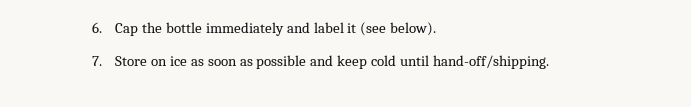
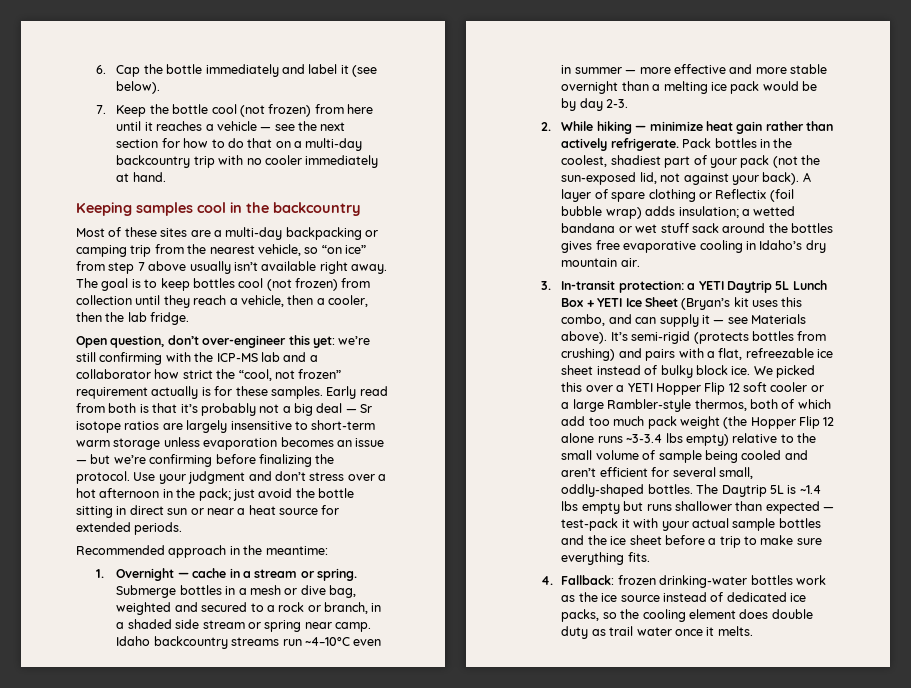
[114,55,550,69] Store on ice as soon as possible and keep cold until hand-off/shipping. -> [116,104,374,117] [116,121,346,131] [116,138,363,151] [116,155,379,168] [116,172,166,182] [76,202,361,216] [76,227,378,240] [76,244,366,257] [76,261,387,274] [76,278,371,291] [76,295,368,308] [76,312,190,325] [76,335,371,348] [76,352,318,365] [76,369,342,381] [76,386,388,399] [76,403,373,416] [76,420,376,433] [76,437,385,450] [76,454,335,467] [76,471,386,484] [76,488,354,501] [76,505,340,518] [76,522,183,535] [76,545,328,558] [96,568,358,581] [116,585,357,598] [116,602,382,615] [116,619,372,632] [116,636,382,649] [561,64,828,74] [561,81,818,94] [561,98,629,111] [541,121,834,134] [561,138,793,151] [561,155,821,168] [561,172,811,185] [561,189,794,202] [561,206,796,219] [561,223,834,233] [561,240,826,253] [561,258,640,267] [541,280,827,293] [561,297,803,310] [561,314,807,327] [561,331,827,344] [561,348,834,361] [561,365,816,378] [561,382,824,395] [561,399,831,412] [561,416,835,429] [561,433,817,446] [561,450,808,463] [561,467,753,479] [561,484,821,497] [561,501,835,514] [561,518,821,531] [561,535,822,548] [561,552,650,565] [541,575,826,588] [561,592,807,602] [561,609,813,622] [561,626,753,639] Keep the bottle cool (not frozen) from here until it reaches a vehicle — see the next section for how to do that on a multi-day backcountry trip with no cooler immediately at hand. // Keeping samples cool in the backcountry // Most of these sites are a multi-day backpacking or camping trip from the nearest vehicle, so “on ice” from step 7 above usually isn’t available right away. The goal is to keep bottles cool (not frozen) from collection until they reach a vehicle, then a cooler, then the lab fridge. // Open question, don’t over-engineer this yet: we’re still confirming with the ICP-MS lab and a collaborator how strict the “cool, not frozen” requirement actually is for these samples. Early read from both is that it’s probably not a big deal — Sr isotope ratios are largely insensitive to short-term warm storage unless evaporation becomes an issue — but we’re confirming before finalizing the protocol. Use your judgment and don’t stress over a hot afternoon in the pack; just avoid the bottle sitting in direct sun or near a heat source for extended periods. // Recommended approach in the meantime: // 1. Overnight — cache in a stream or spring. Submerge bottles in a mesh or dive bag, weighted and secured to a rock or branch, in a shaded side stream or spring near camp. Idaho backcountry streams run ~4–10°C even in summer — more effective and more stable overnight than a melting ice pack would be by day 2-3. // 2. While hiking — minimize heat gain rather than actively refrigerate. Pack bottles in the coolest, shadiest part of your pack (not the sun-exposed lid, not against your back). A layer of spare clothing or Reflectix (foil bubble wrap) adds insulation; a wetted bandana or wet stuff sack around the bottles gives free evaporative cooling in Idaho’s dry mountain air. // 3. In-transit protection: a YETI Daytrip 5L Lunch Box + YETI Ice Sheet (Bryan’s kit uses this combo, and can supply it — see Materials above). It’s semi-rigid (protects bottles from crushing) and pairs with a flat, refreezable ice sheet instead of bulky block ice. We picked this over a YETI Hopper Flip 12 soft cooler or a large Rambler-style thermos, both of which add too much pack weight (the Hopper Flip 12 alone runs ~3-3.4 lbs empty) relative to the small volume of sample being cooled and aren’t efficient for several small, oddly-shaped bottles. The Daytrip 5L is ~1.4 lbs empty but runs shallower than expected — test-pack it with your actual sample bottles and the ice sheet before a trip to make sure everything fits. // 4. Fallback: frozen drinking-water bottles work as the ice source instead of dedicated ice packs, so the cooling element does double duty as trail water once it melts.

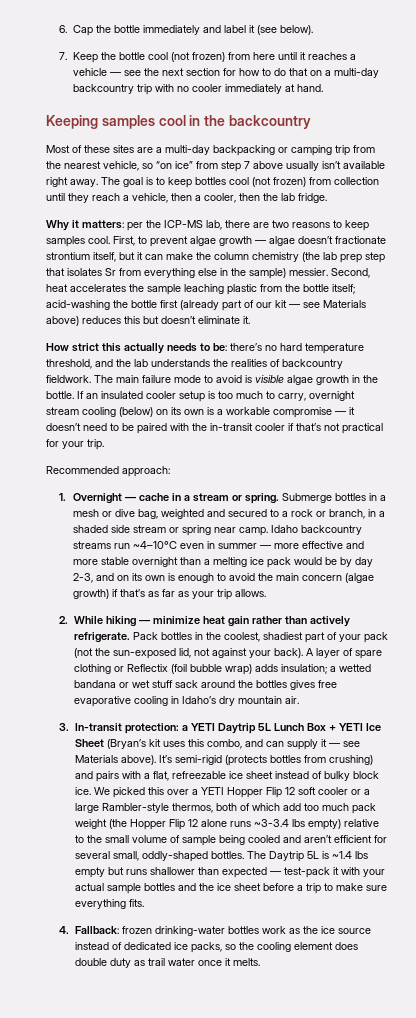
[76,335,371,348] [76,352,318,365] [76,369,342,381] [76,386,388,399] [76,403,373,416] [76,420,376,433] [76,437,385,450] [76,454,335,467] [76,471,386,484] [76,488,354,501] [76,505,340,518] [76,522,183,535] [76,545,328,558] Open question, don’t over-engineer this yet: we’re still confirming with the ICP-MS lab and a collaborator how strict the “cool, not frozen” requirement actually is for these samples. Early read from both is that it’s probably not a big deal — Sr isotope ratios are largely insensitive to short-term warm storage unless evaporation becomes an issue — but we’re confirming before finalizing the protocol. Use your judgment and don’t stress over a hot afternoon in the pack; just avoid the bottle sitting in direct sun or near a heat source for extended periods. // Recommended approach in the meantime: -> [46,220,369,231] [46,236,386,247] [46,252,385,263] [46,268,370,279] [46,284,355,295] [46,300,366,311] [46,316,250,326] [46,343,364,354] [46,359,343,369] [46,375,378,385] [46,391,355,402] [46,407,355,418] [46,423,383,434] [46,439,104,450] [46,466,170,477] Why it matters: per the ICP-MS lab, there are two reasons to keep samples cool. First, to prevent algae growth — algae doesn’t fractionate strontium itself, but it can make the column chemistry (the lab prep step that isolates Sr from everything else in the sample) messier. Second, heat accelerates the sample leaching plastic from the bottle itself; acid-washing the bottle first (already part of our kit — see Materials above) reduces this but doesn’t eliminate it. // How strict this actually needs to be: there’s no hard temperature threshold, and the lab understands the realities of backcountry fieldwork. The main failure mode to avoid is visible algae growth in the bottle. If an insulated cooler setup is too much to carry, overnight stream cooling (below) on its own is a workable compromise — it doesn’t need to be paired with the in-transit cooler if that’s not practical for your trip. // Recommended approach:
[606,99,629,108] 2-3. -> [72,573,374,583] [72,589,266,600] 2-3, and on its own is enough to avoid the main concern (algae growth) if that’s as far as your trip allows.

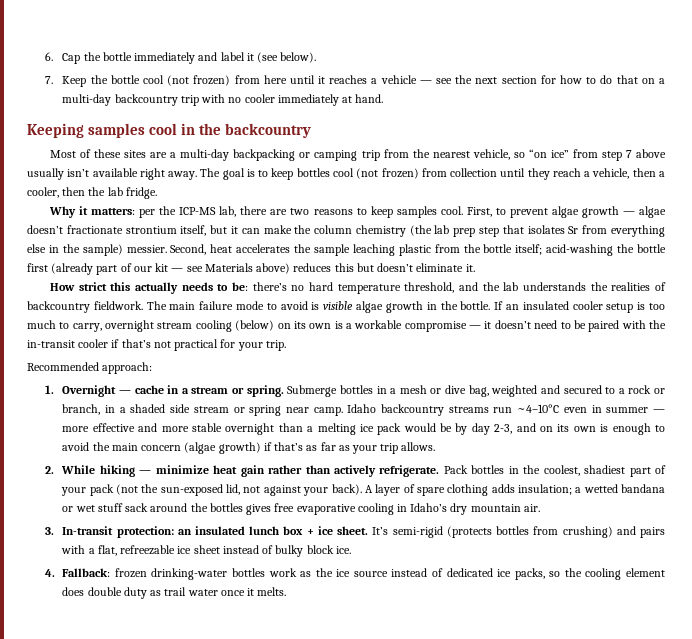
[113,664,252,675] or Reflectix (foil bubble wrap) -> (489, 490) none
[181,723,381,734] [74,739,360,750] [74,755,156,765] a YETI Daytrip 5L Lunch Box + YETI Ice Sheet (Bryan’s kit uses this combo, and can supply it — see Materials above). -> [177,526,369,535] an insulated lunch box + ice sheet.
[93,787,370,798] [74,803,376,814] [74,819,379,830] [74,835,387,846] [74,851,368,862] [74,867,385,878] [74,883,387,894] [74,899,144,909] We picked this over a YETI Hopper Flip 12 soft cooler or a large Rambler-style thermos, both of which add too much pack weight (the Hopper Flip 12 alone runs ~3-3.4 lbs empty) relative to the small volume of sample being cooled and aren’t efficient for several small, oddly-shaped bottles. The Daytrip 5L is ~1.4 lbs empty but runs shallower than expected — test-pack it with your actual sample bottles and the ice sheet before a trip to make sure everything fits. -> (351, 550) none

